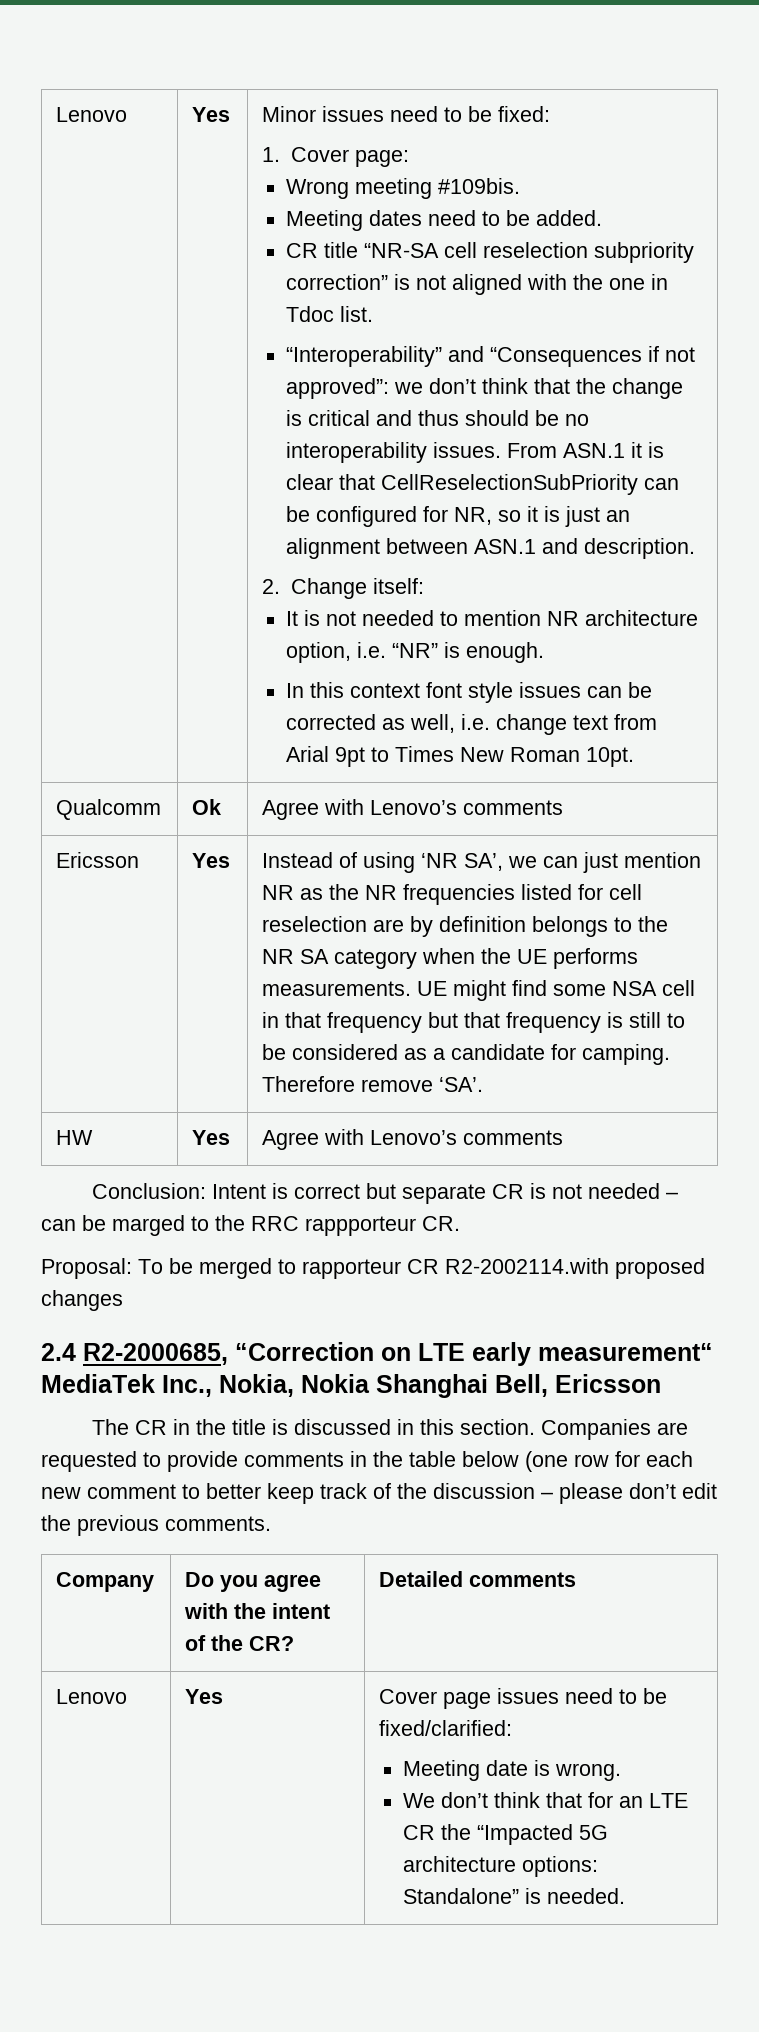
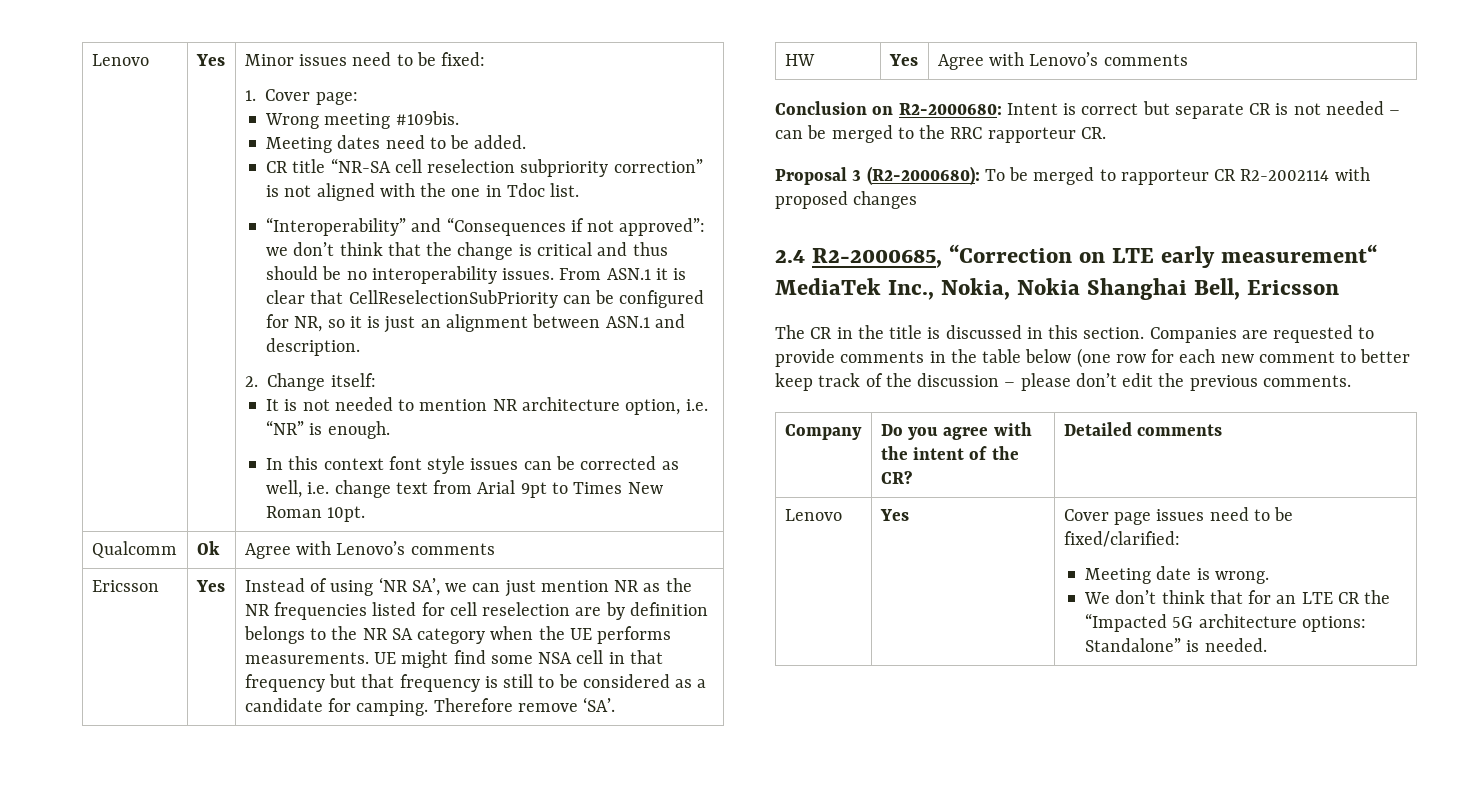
[91,1183,206,1199] Conclusion: -> [775,101,1002,115] Conclusion on R2-2000680:
[112,1215,185,1236] marged -> [831,125,893,143] merged
[305,1216,416,1236] rappporteur -> [987,127,1076,143] rapporteur
[41,1258,132,1279] Proposal: -> [775,166,980,185] Proposal 3 (R2-2000680):
[445,1258,609,1274] R2-2002114.with -> [1240,167,1370,181] R2-2002114 with

